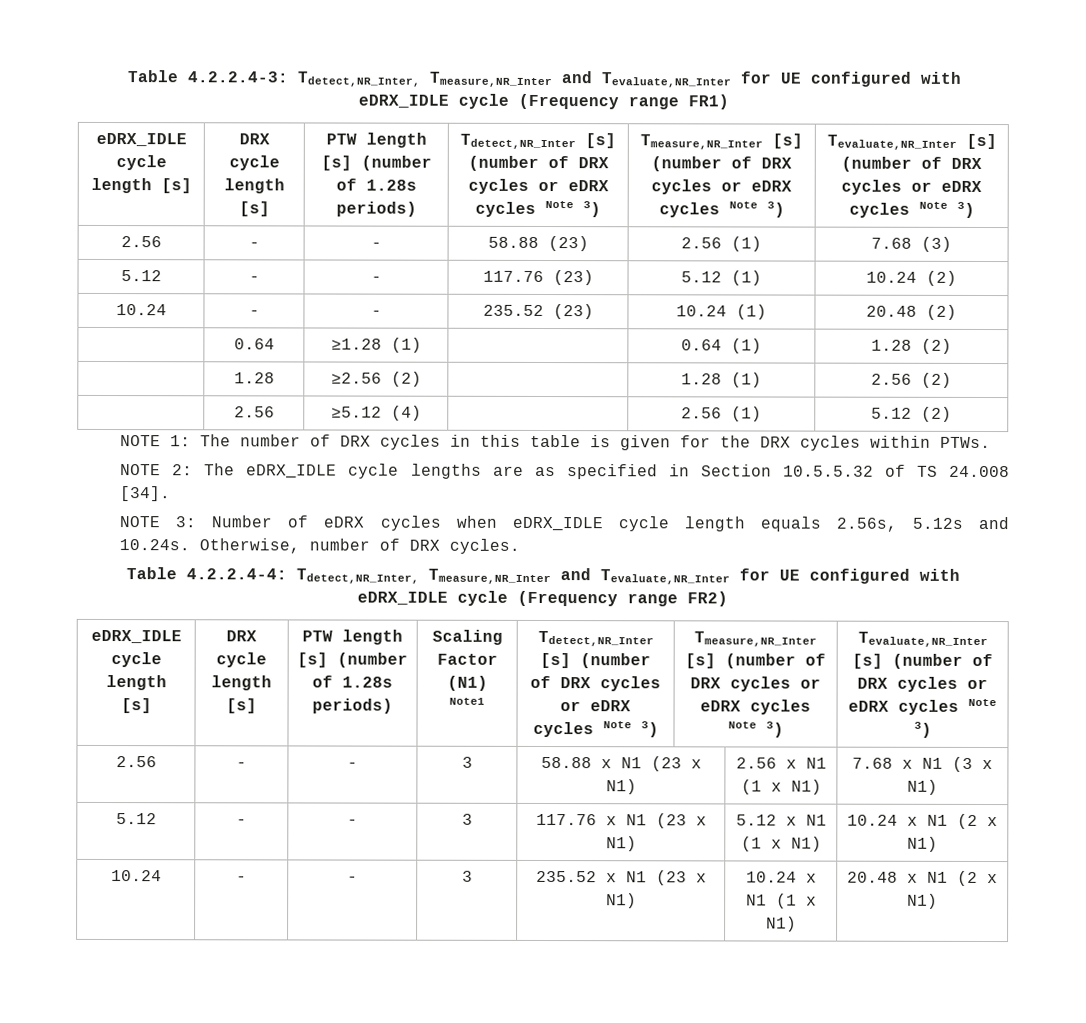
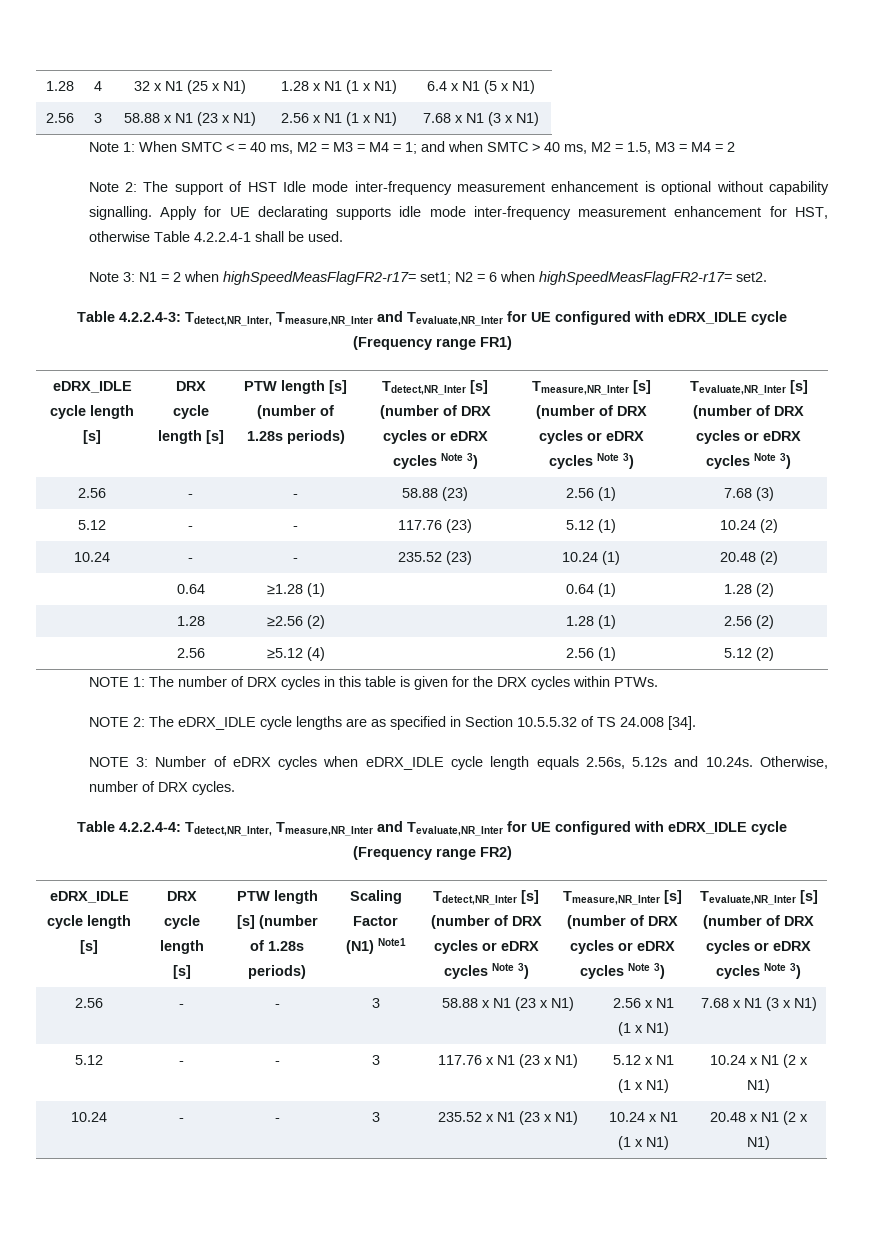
(126, 76) none -> [46,81,74,91] [93,81,102,91] [134,80,246,94] [281,80,397,94] [426,80,535,94] [46,113,74,123] [93,113,102,123] [124,112,256,126] [281,112,397,126] [422,112,539,126] [88,141,735,154] [88,181,830,195] [88,206,828,220] [88,231,343,242] [88,271,767,285] 1.28 | 4 | 32 x N1 (25 x N1) | 1.28 x N1 (1 x N1) | 6.4 x N1 (5 x N1) // 2.56 | 3 | 58.88 x N1 (23 x N1) | 2.56 x N1 (1 x N1) | 7.68 x N1 (3 x N1) // Note 1: When SMTC < = 40 ms, M2 = M3 = M4 = 1; and when SMTC > 40 ms, M2 = 1.5, M3 = M4 = 2 // Note 2: The support of HST Idle mode inter-frequency measurement enhancement is optional without capability signalling. Apply for UE declarating supports idle mode inter-frequency measurement enhancement for HST, otherwise Table 4.2.2.4-1 shall be used. // Note 3: N1 = 2 when highSpeedMeasFlagFR2-r17= set1; N2 = 6 when highSpeedMeasFlagFR2-r17= set2. //

